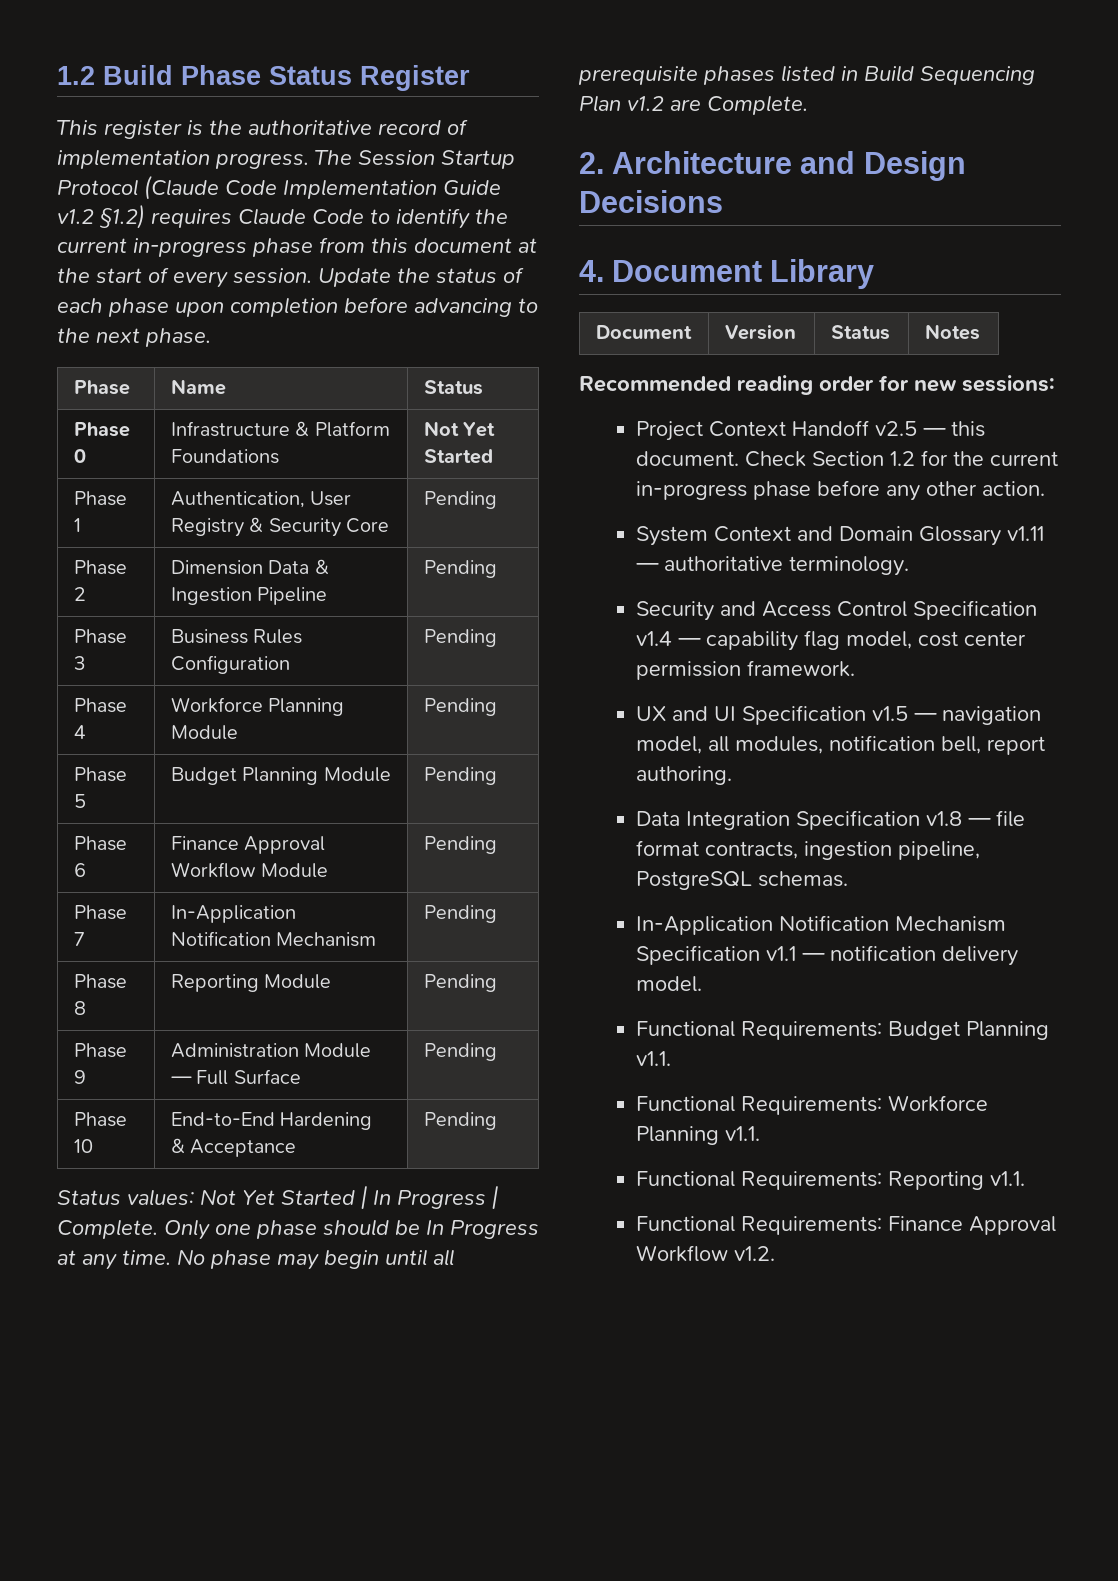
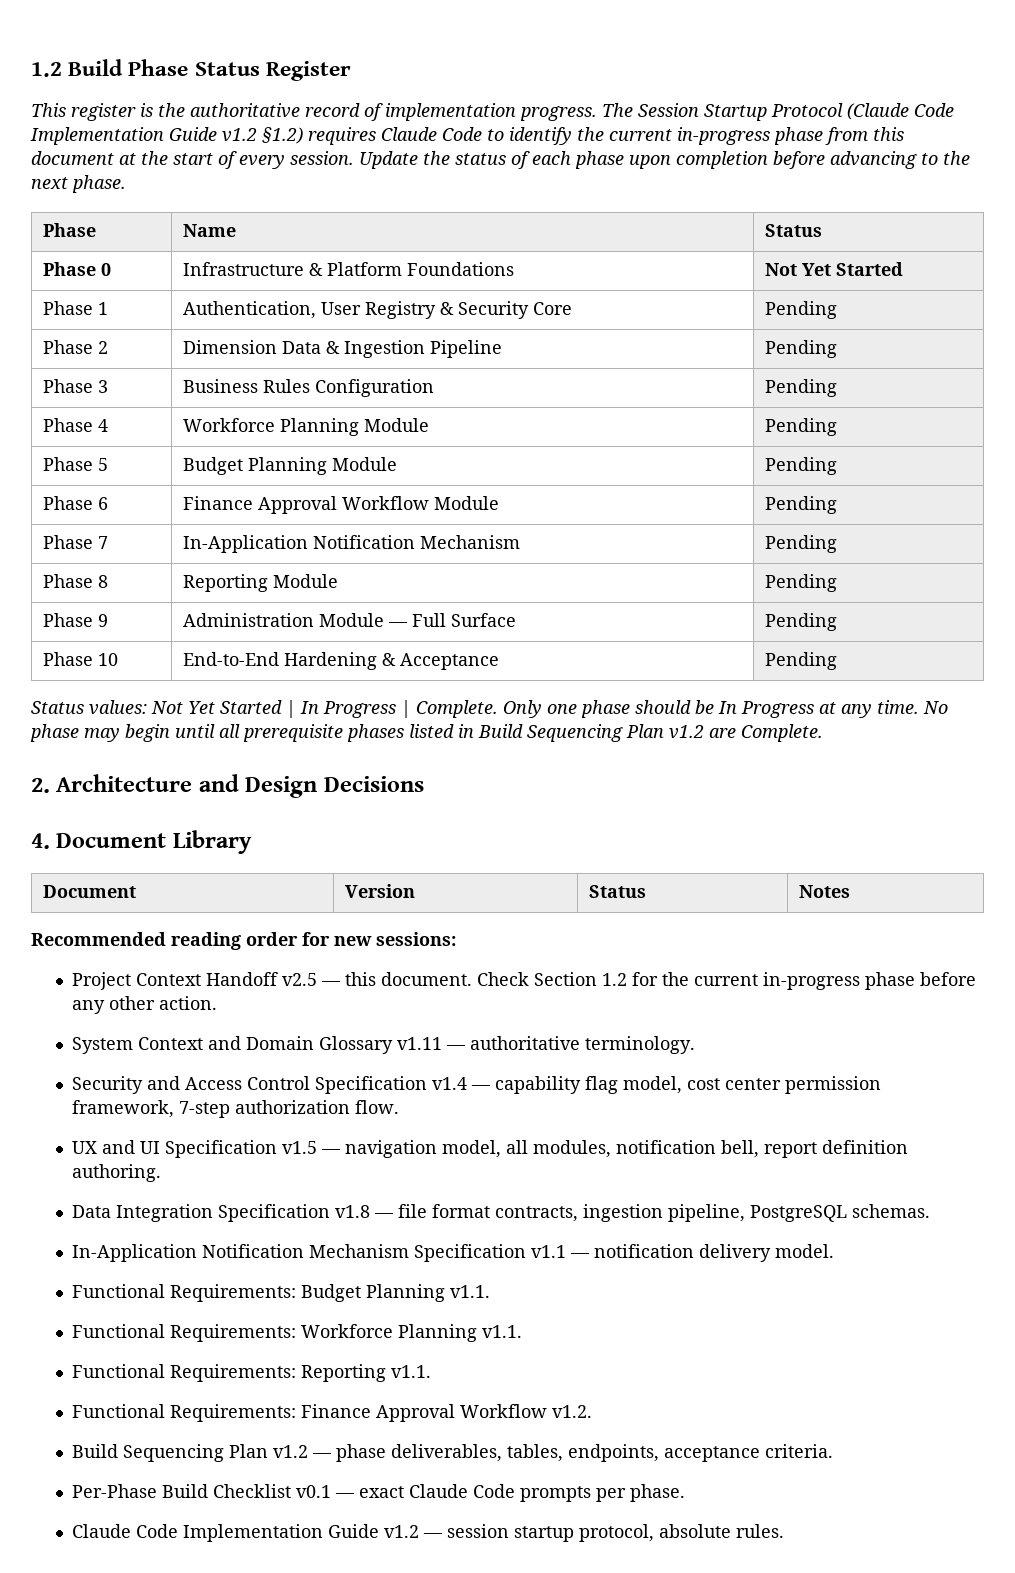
[747,660,856,677] framework. -> [72,1100,400,1118] framework, 7-step authorization flow.
(1046, 745) none -> [822,1140,909,1154] definition
(776, 1253) none -> [72,1444,834,1462] [72,1484,686,1502] [72,1524,785,1542] // Build Sequencing Plan v1.2 — phase deliverables, tables, endpoints, acceptance criteria. // Per-Phase Build Checklist v0.1 — exact Claude Code prompts per phase. // Claude Code Implementation Guide v1.2 — session startup protocol, absolute rules.

